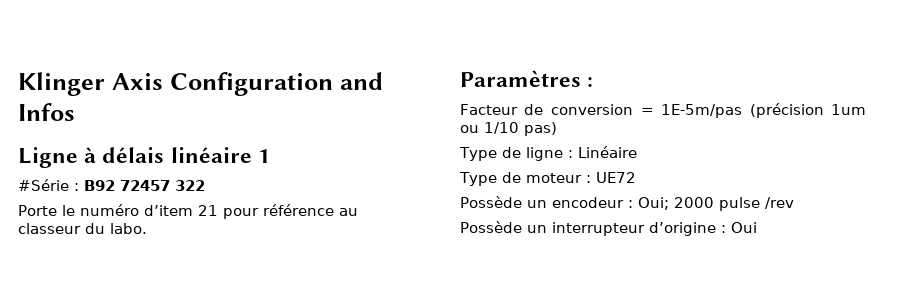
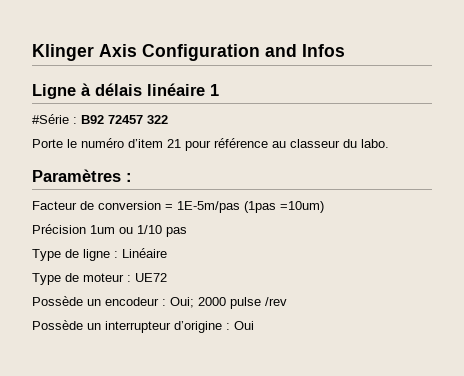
[749,103,824,118] (précision -> [244,201,324,213] [32,224,86,234] (1pas =10um) // Précision
[524,122,557,136] pas) -> [166,227,187,237] pas

